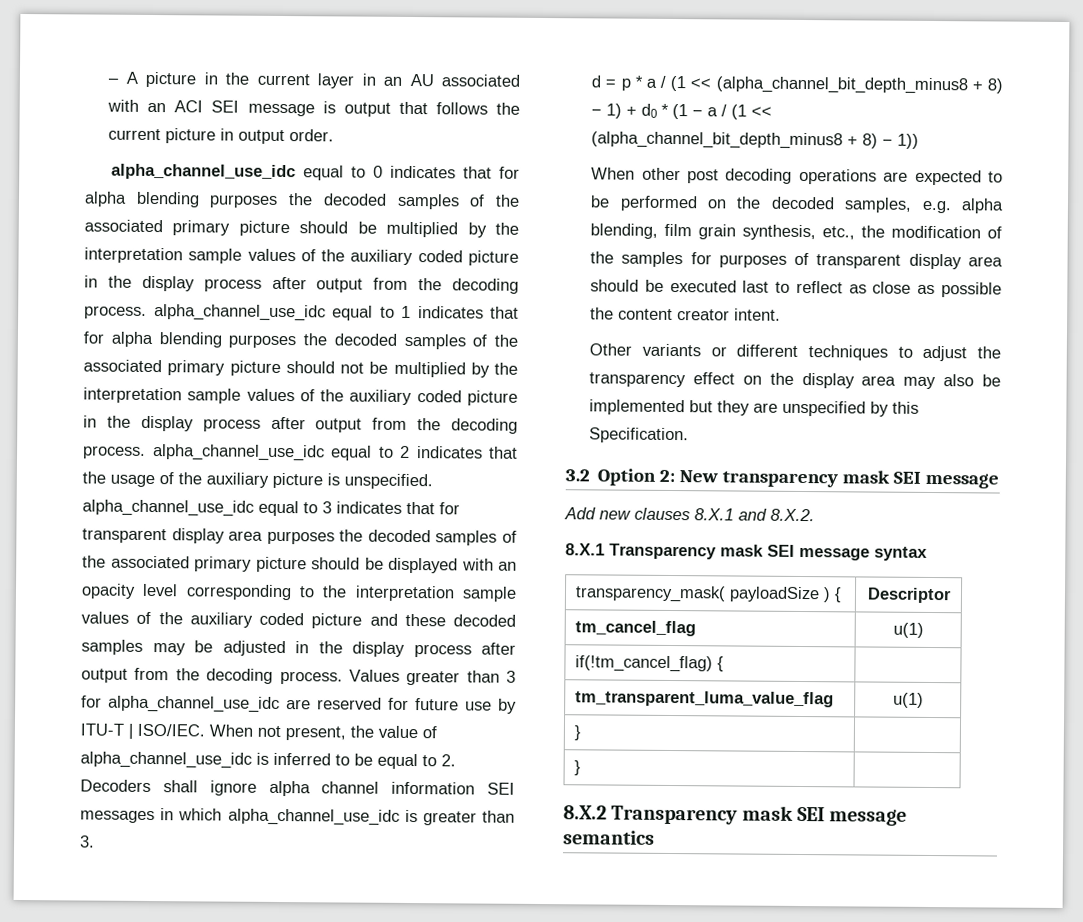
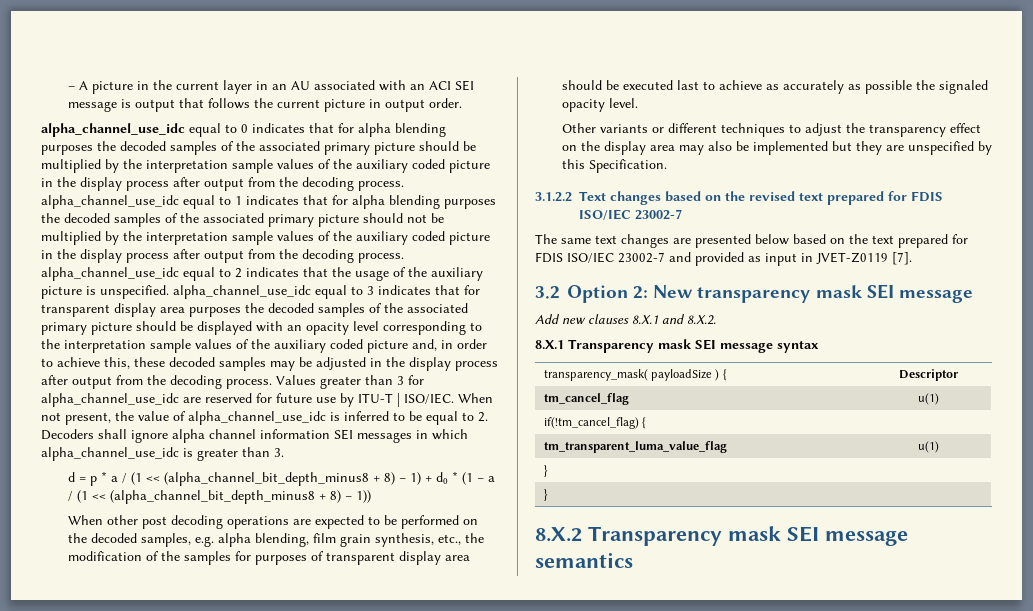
[369,613,398,626] and -> [412,339,487,351] [41,357,130,369] and, in order to achieve this,
[795,280,1002,298] [590,307,782,321] reflect as close as possible the content creator intent. -> [718,80,988,94] [561,98,638,112] achieve as accurately as possible the signaled opacity level.
(690, 435) none -> [535,191,943,205] [579,209,682,220] [535,234,968,248] [535,252,912,266] // 3.1.2.2 Text changes based on the revised text prepared for FDIS ISO/IEC 23002-7 // The same text changes are presented below based on the text prepared for FDIS ISO/IEC 23002-7 and provided as input in JVET-Z0119 [7].

